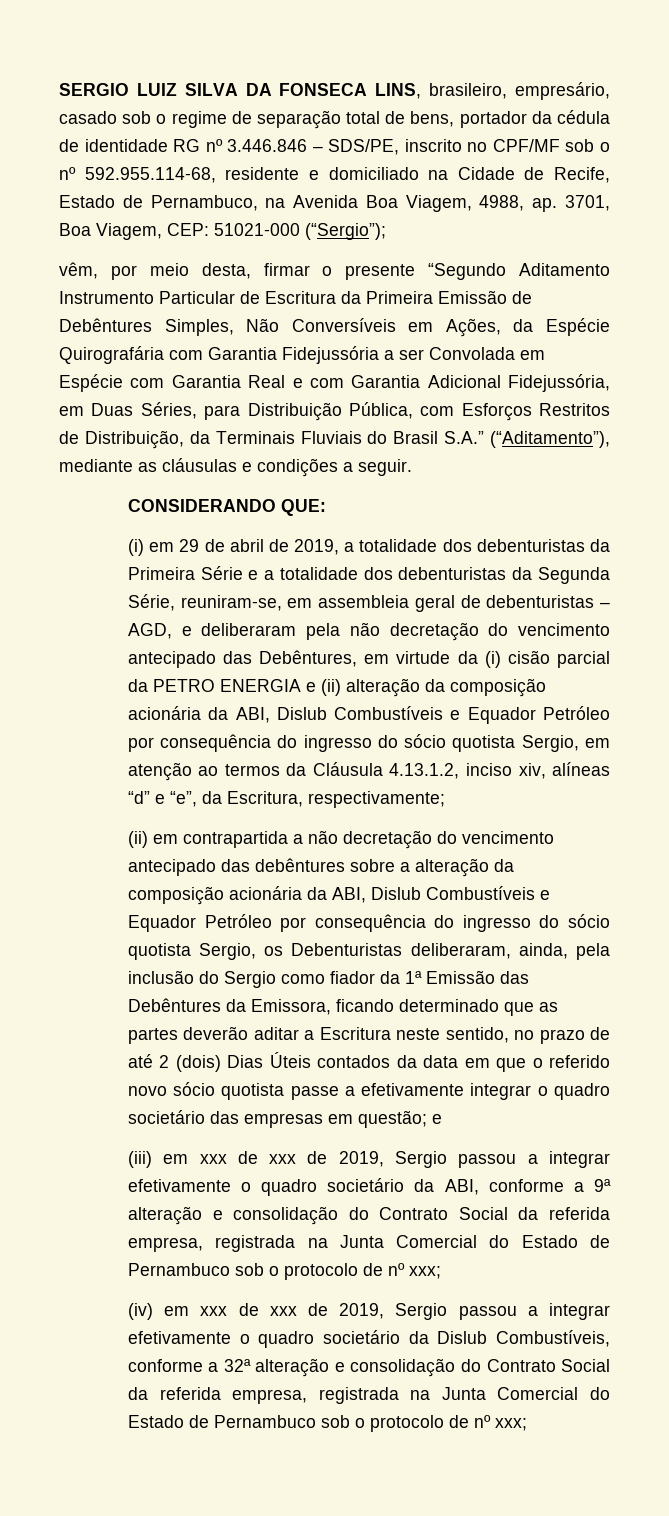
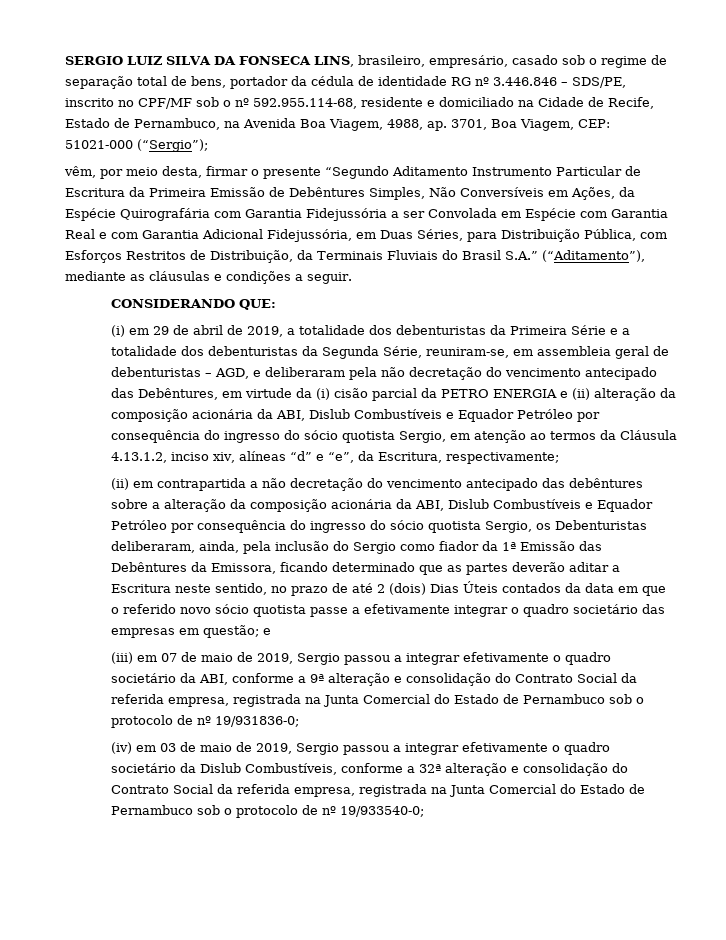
[199,1151,297,1164] xxx de xxx -> [161,652,234,662] 07 de maio
[408,1266,441,1279] xxx; -> [215,716,300,727] 19/931836-0;
[200,1303,297,1316] xxx de xxx -> [160,742,233,752] 03 de maio
[494,1418,527,1431] xxx; -> [340,806,425,817] 19/933540-0;

